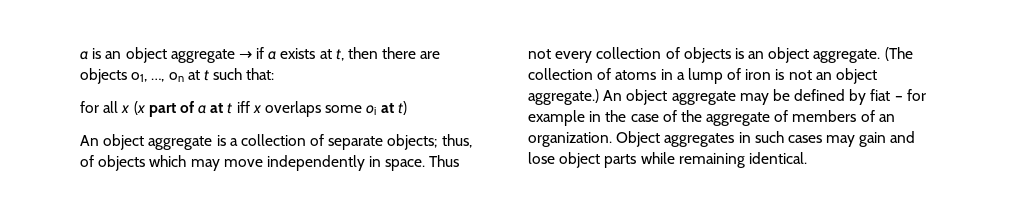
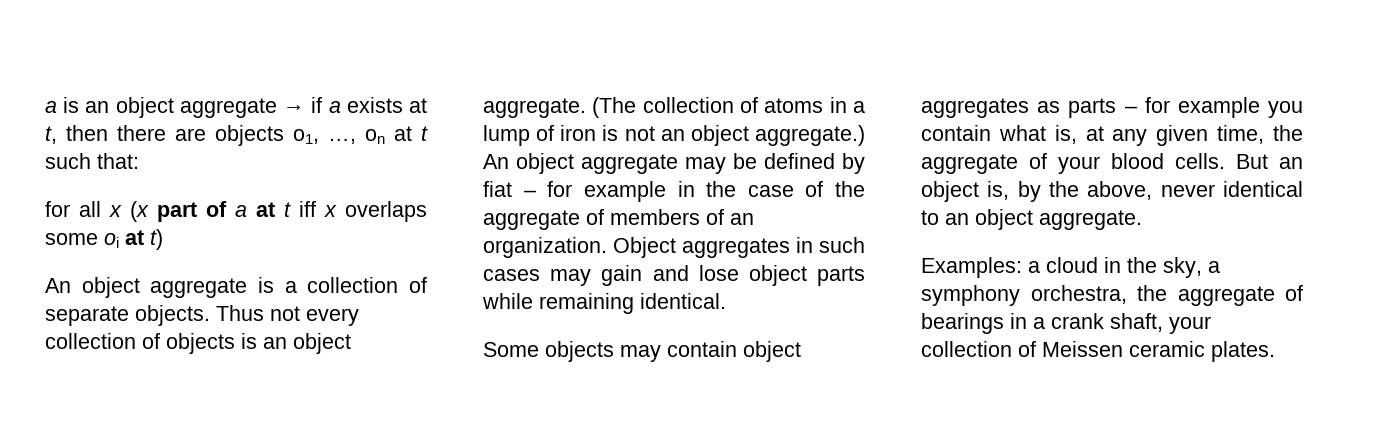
[387,134,472,150] [80,155,426,171] objects; thus, of objects which may move independently in space. -> [135,305,210,326] objects.
(807, 158) none -> [483,341,801,362] [921,97,1303,118] [921,125,1303,146] [921,153,1303,174] [921,181,1303,202] [921,209,1142,230] [921,257,1220,278] [921,285,1303,306] [921,313,1211,334] [921,341,1275,362] // Some objects may contain object aggregates as parts – for example you contain what is, at any given time, the aggregate of your blood cells. But an object is, by the above, never identical to an object aggregate. // Examples: a cloud in the sky, a symphony orchestra, the aggregate of bearings in a crank shaft, your collection of Meissen ceramic plates.

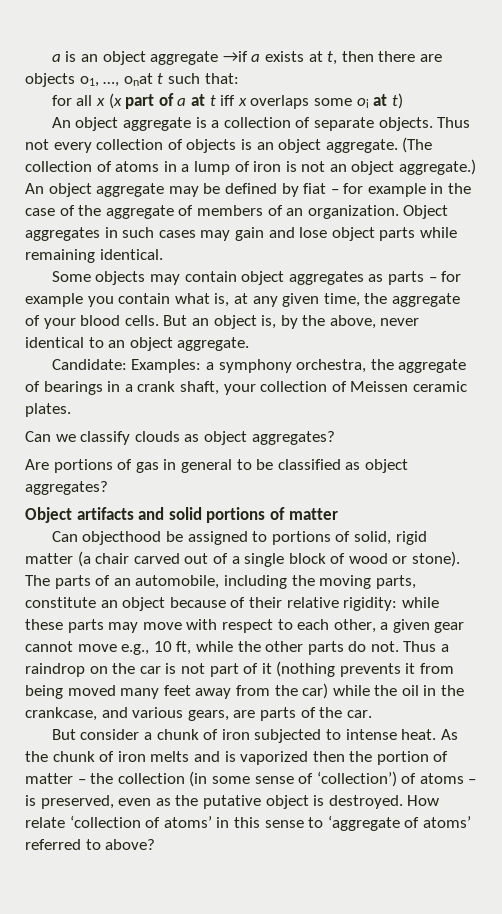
[283,97,323,113] → if -> [222,51,248,62] →if
[365,126,412,144] on at -> [123,73,153,86] onat
(1142, 220) none -> [51,359,127,370] Candidate:
[1046,257,1220,278] cloud in the sky, a -> (215, 366) none
(1275, 351) none -> [25,431,335,445] [25,459,408,473] [25,481,108,495] [25,507,338,523] [51,531,427,545] [25,551,461,567] [25,575,416,589] [25,597,439,611] [25,619,465,633] [25,641,450,655] [25,661,455,677] [25,683,465,699] [25,707,372,721] [51,729,458,743] [25,751,449,765] [25,771,477,787] [25,795,440,809] [25,815,471,831] [25,839,156,850] // Can we classify clouds as object aggregates? // Are portions of gas in general to be classified as object aggregates? // Object artifacts and solid portions of matter // Can objecthood be assigned to portions of solid, rigid matter (a chair carved out of a single block of wood or stone). The parts of an automobile, including the moving parts, constitute an object because of their relative rigidity: while these parts may move with respect to each other, a given gear cannot move e.g., 10 ft, while the other parts do not. Thus a raindrop on the car is not part of it (nothing prevents it from being moved many feet away from the car) while the oil in the crankcase, and various gears, are parts of the car. // But consider a chunk of iron subjected to intense heat. As the chunk of iron melts and is vaporized then the portion of matter – the collection (in some sense of ‘collection’) of atoms – is preserved, even as the putative object is destroyed. How relate ‘collection of atoms’ in this sense to ‘aggregate of atoms’ referred to above?

